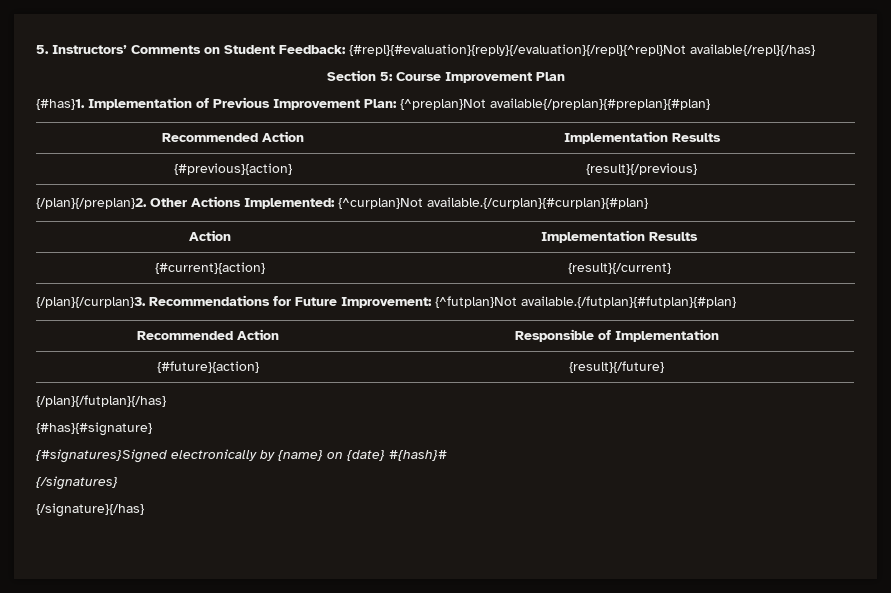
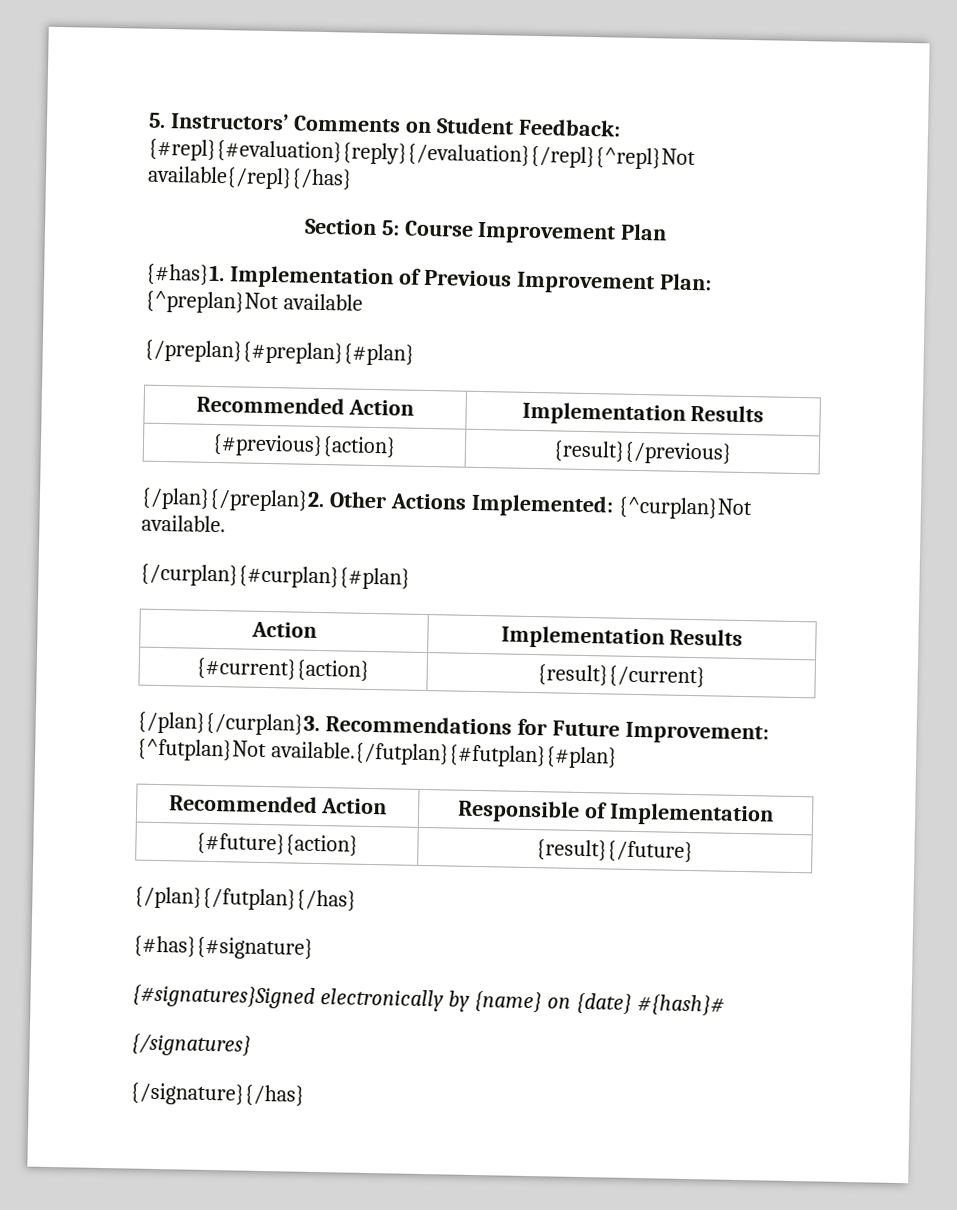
[490,98,710,110] available{/preplan}{#preplan}{#plan} -> [282,293,363,311] [144,339,415,366] available // {/preplan}{#preplan}{#plan}
[427,197,648,209] available.{/curplan}{#curplan}{#plan} -> [141,514,226,533] [140,563,411,590] available. // {/curplan}{#curplan}{#plan}

